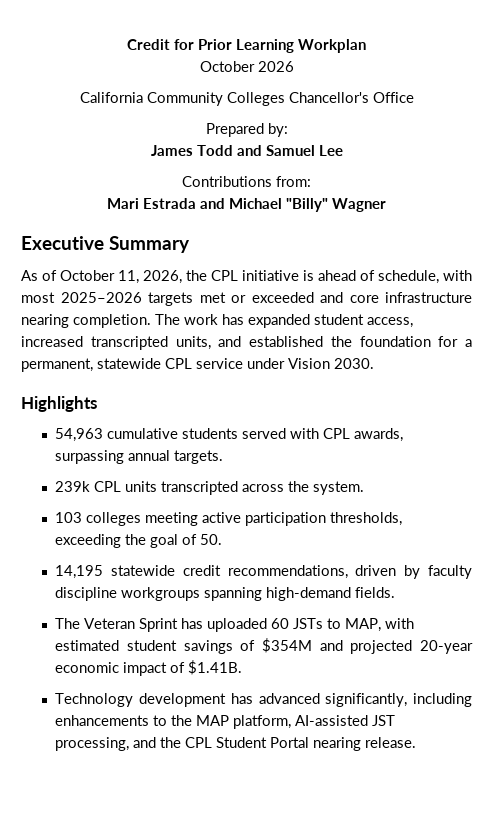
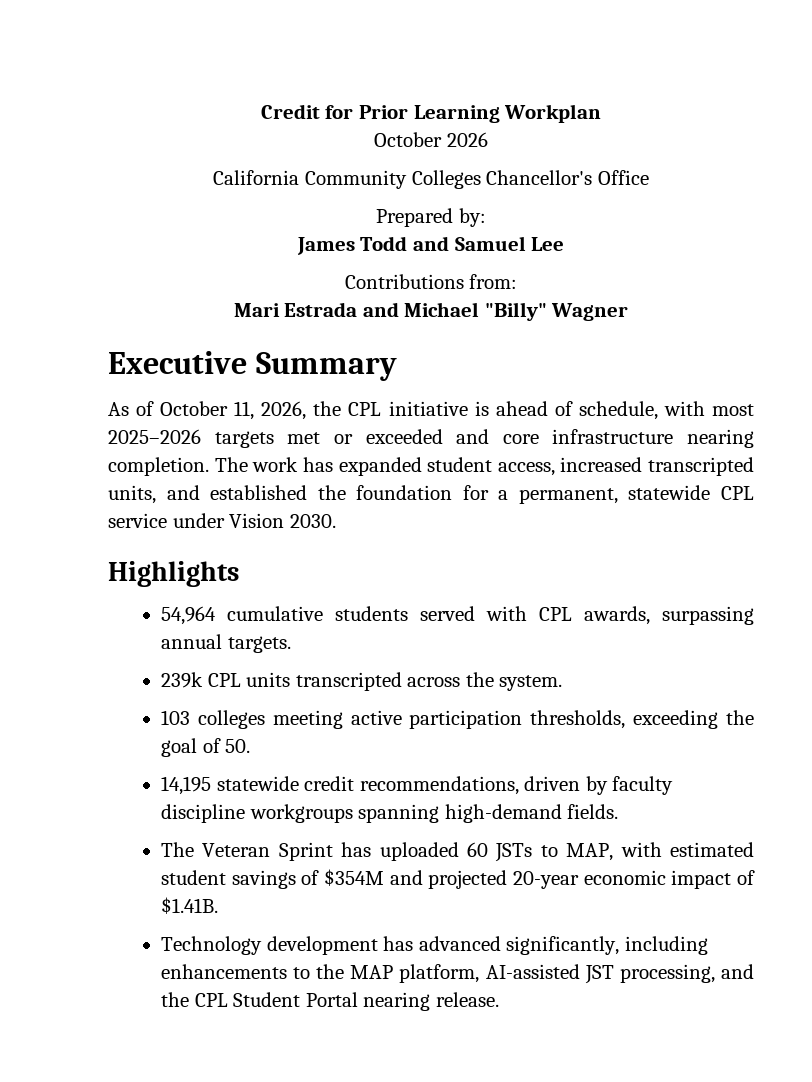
[55,428,104,442] 54,963 -> [160,606,216,625] 54,964

